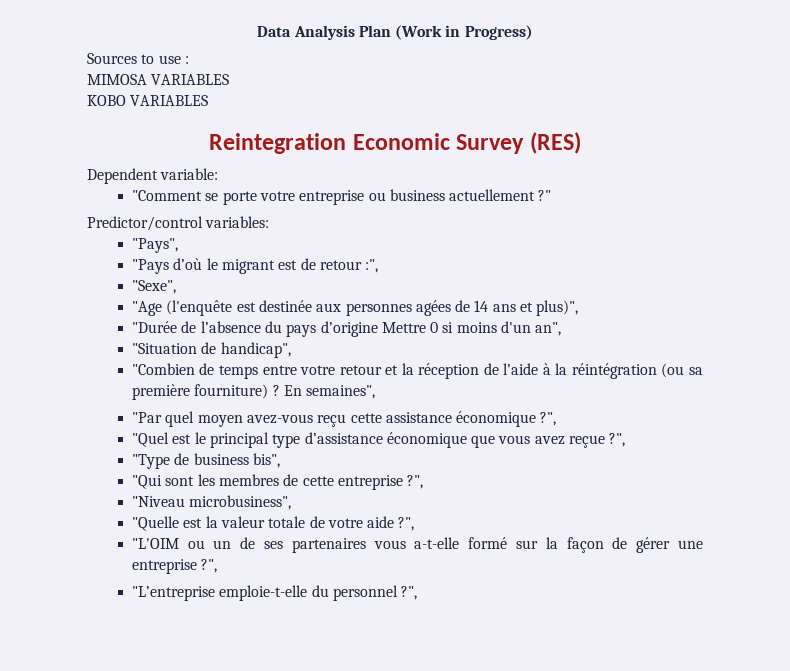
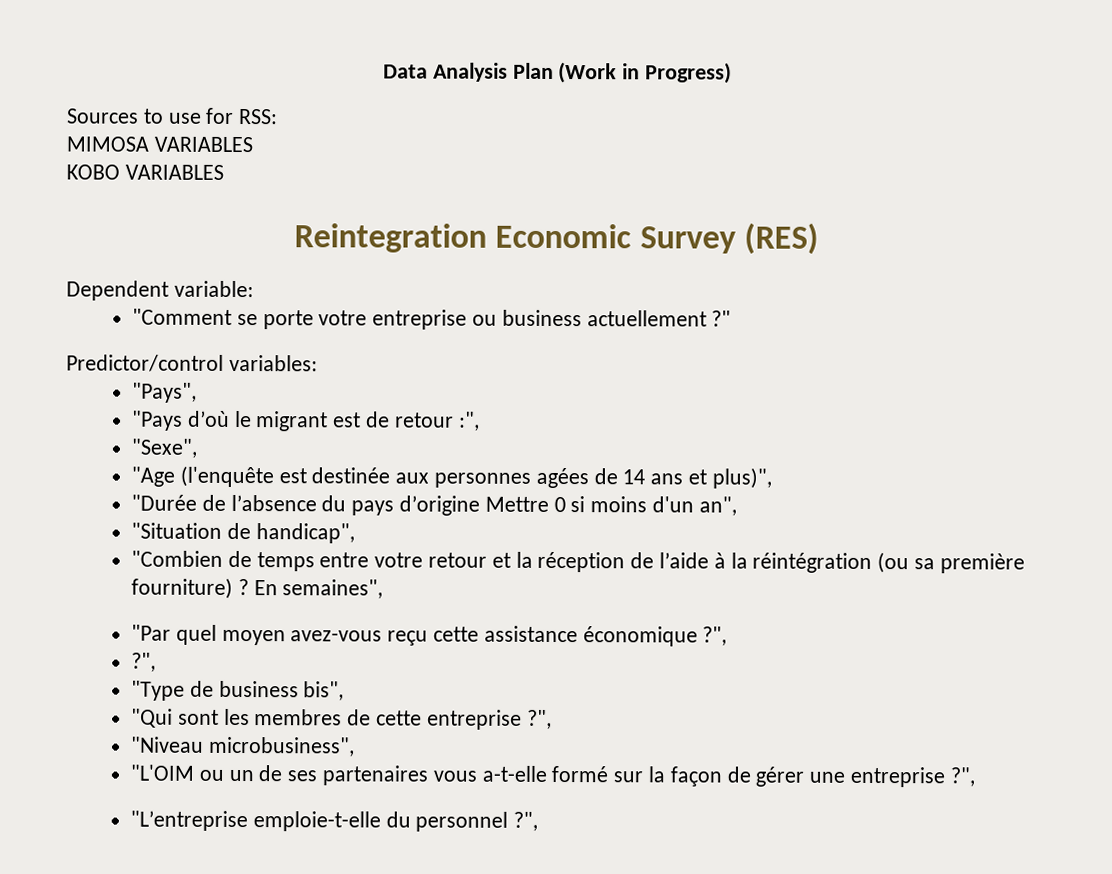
[184,56,189,64] : -> [205,107,279,125] for RSS:
[131,432,606,448] "Quel est le principal type d’assistance économique que vous avez reçue -> (728, 636) none
[131,516,415,531] // "Quelle est la valeur totale de votre aide ?", -> (355, 746) none

